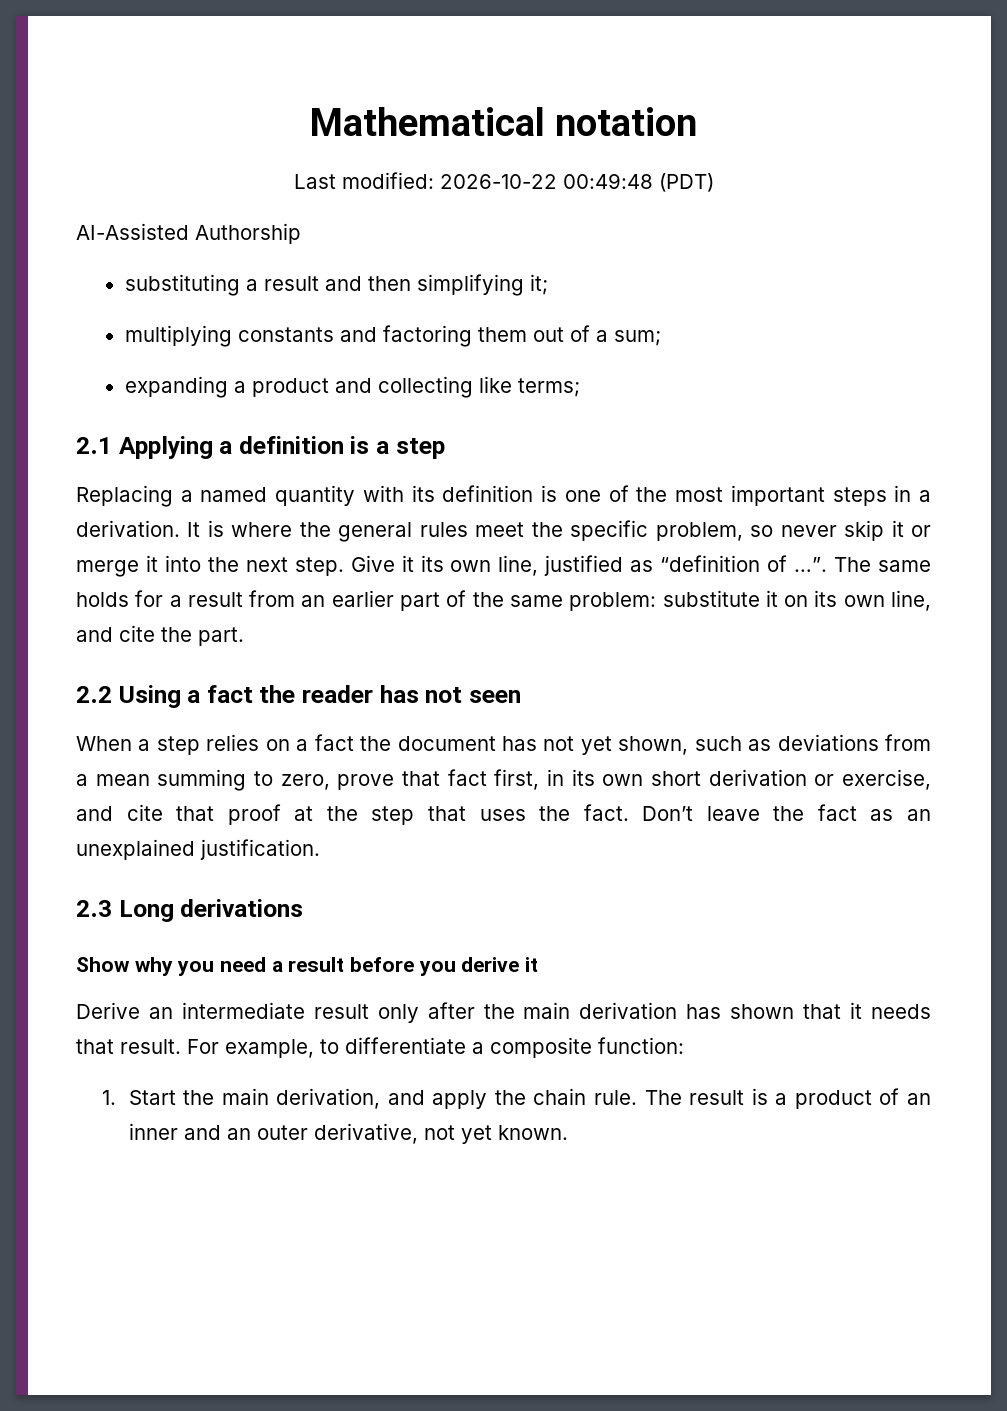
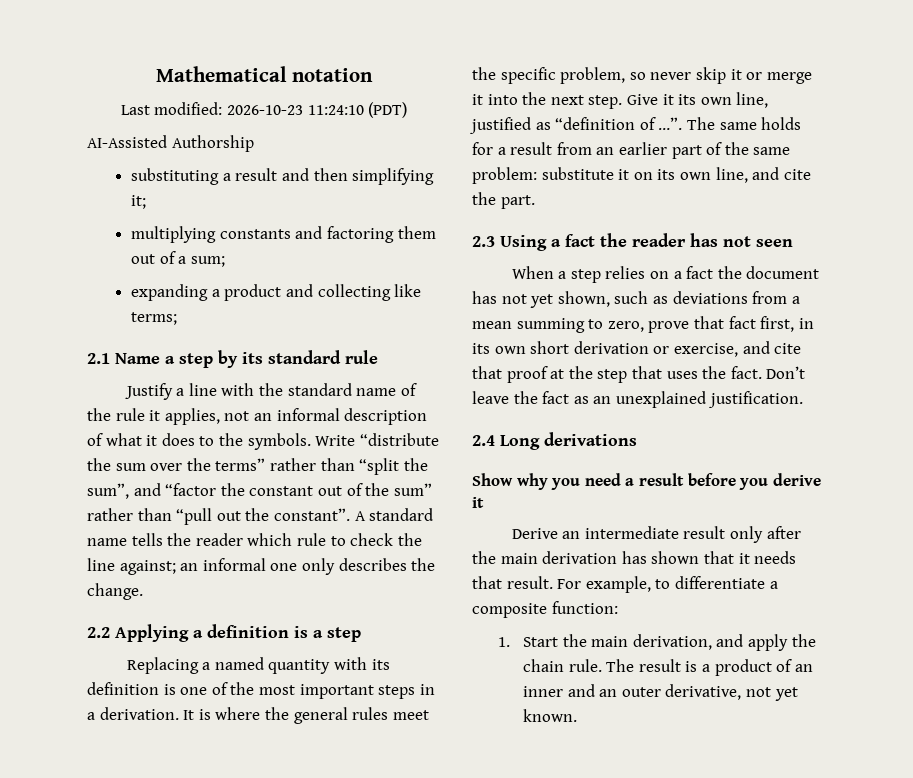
[439,173,653,189] 2026-10-22 00:49:48 -> [227,105,364,115] 2026-10-23 11:24:10
(112, 445) none -> [115,350,378,368] [124,383,417,400] [87,408,428,425] [87,433,439,450] [87,458,428,475] [87,483,432,499] [87,508,434,525] [87,533,422,546] [87,558,436,575] [87,583,143,600] [87,627,110,638] Name a step by its standard rule // Justify a line with the standard name of the rule it applies, not an informal description of what it does to the symbols. Write “distribute the sum over the terms” rather than “split the sum”, and “factor the constant out of the sum” rather than “pull out the constant”. A standard name tells the reader which rule to check the line against; an informal one only describes the change. // 2.2
[76,686,112,703] 2.2 -> [472,236,495,247] 2.3
[76,900,112,917] 2.3 -> [472,435,495,446] 2.4

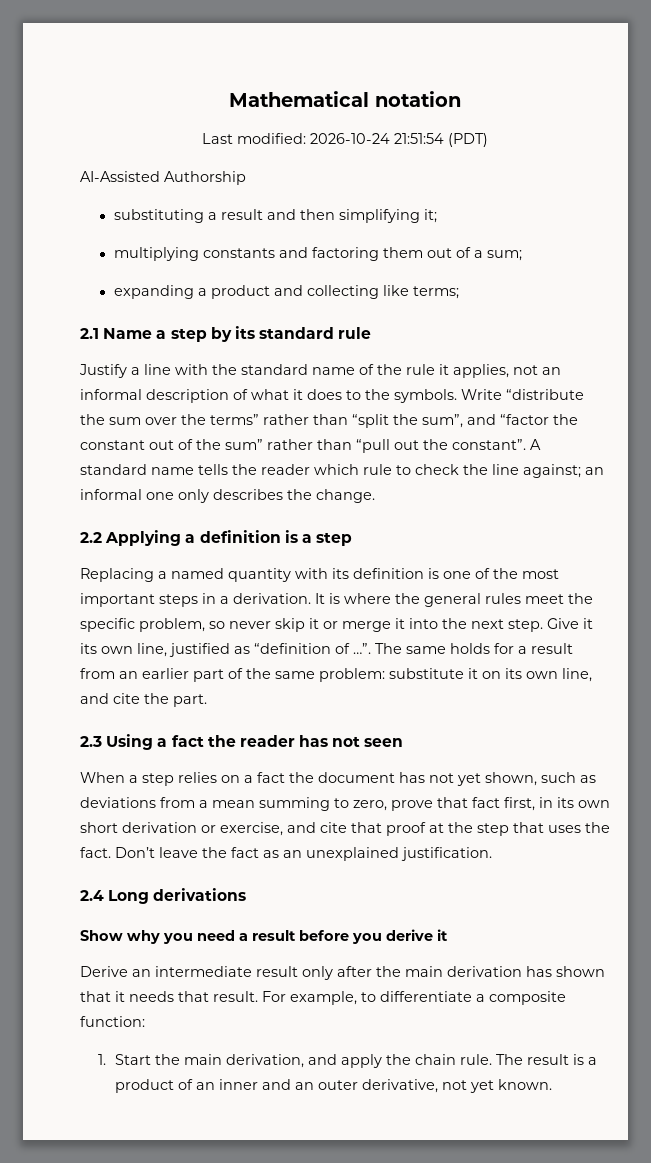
[227,105,364,115] 2026-10-23 11:24:10 -> [310,133,444,144] 2026-10-24 21:51:54

